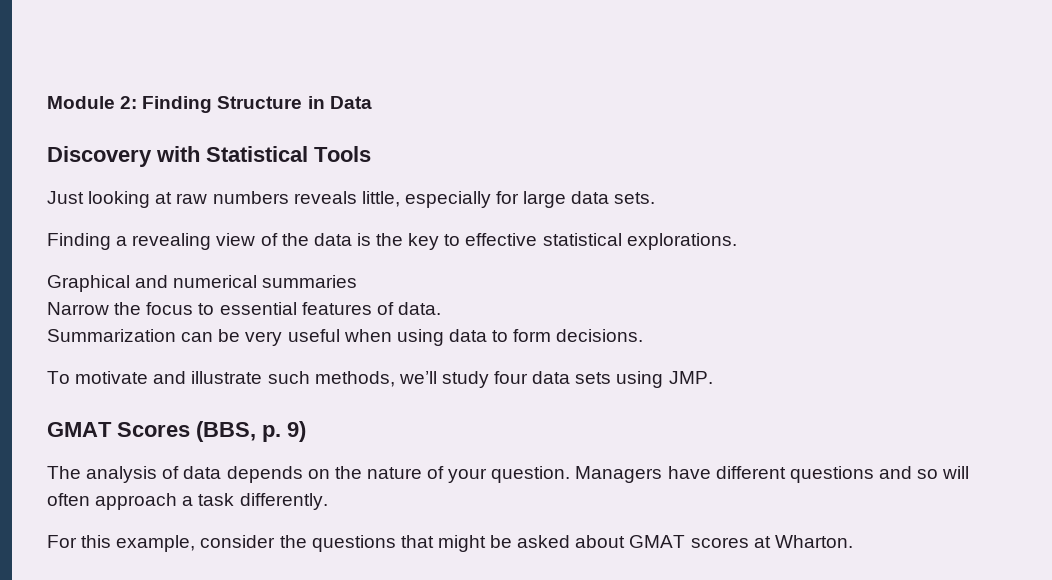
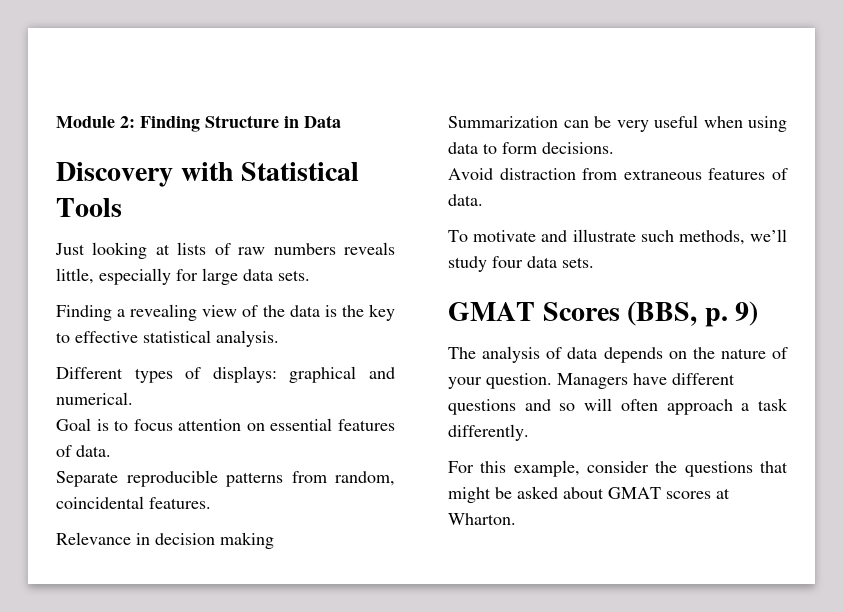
(173, 198) none -> [177,242,231,255] lists of
[626,233,737,250] [47,275,358,292] [47,302,441,315] explorations. // Graphical and numerical summaries // Narrow the focus to essential features of data. -> [216,330,279,347] [56,366,395,383] [56,392,133,405] [56,418,395,431] [56,445,111,457] [56,470,395,487] [56,496,211,509] [56,532,274,549] analysis. // Different types of displays: graphical and numerical. // Goal is to focus attention on essential features of data. // Separate reproducible patterns from random, coincidental features. // Relevance in decision making
(644, 335) none -> [448,168,788,180] [448,194,483,206] // Avoid distraction from extraneous features of data.
[575,371,713,388] sets using JMP. -> [562,257,594,268] sets.

